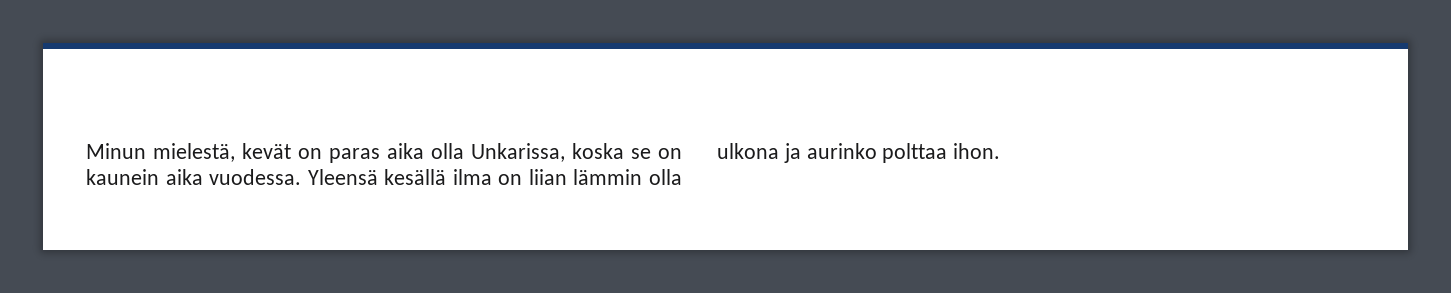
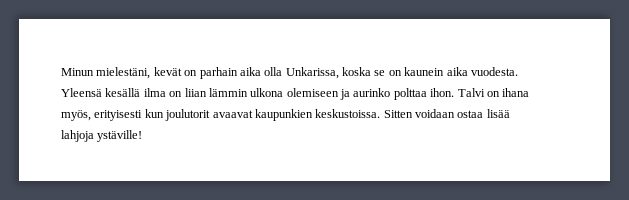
[153,143,235,162] mielestä, -> [96,67,151,79] mielestäni,
[329,148,380,163] paras -> [199,67,238,79] parhain
[209,169,302,185] vuodessa. -> [470,67,518,76] vuodesta.
[648,169,682,185] [717,143,779,159] olla ulkona -> [250,88,339,97] ulkona olemiseen
(1001, 151) none -> [457,88,530,97] [61,109,510,121] [61,130,143,142] Talvi on ihana myös, erityisesti kun joulutorit avaavat kaupunkien keskustoissa. Sitten voidaan ostaa lisää lahjoja ystäville!

